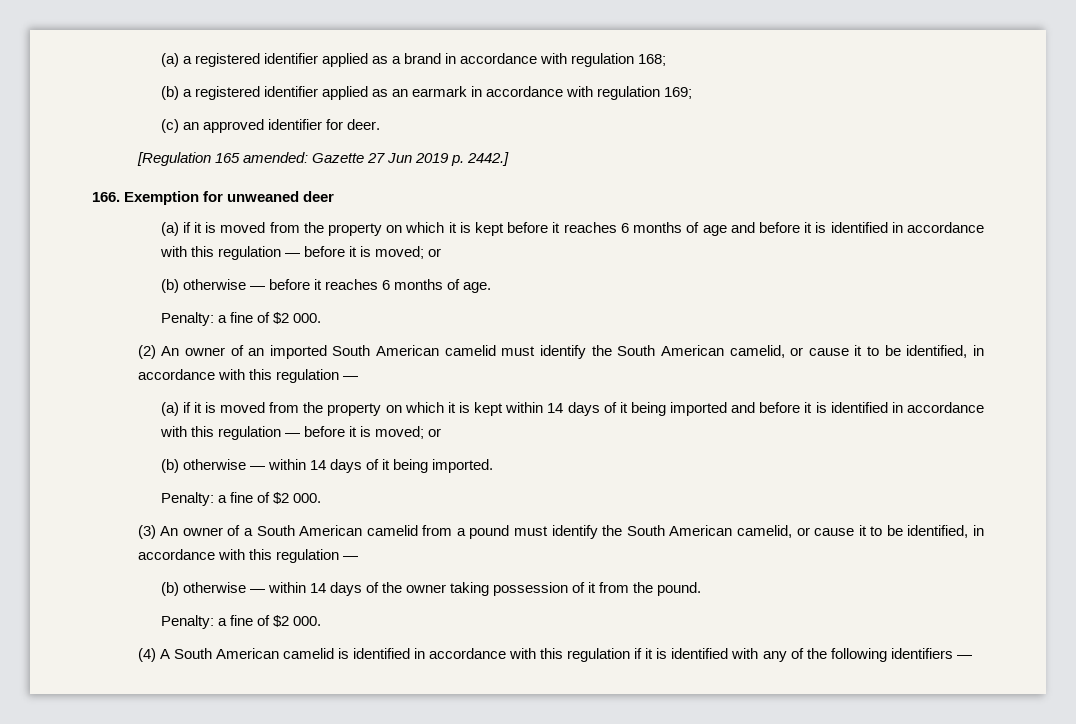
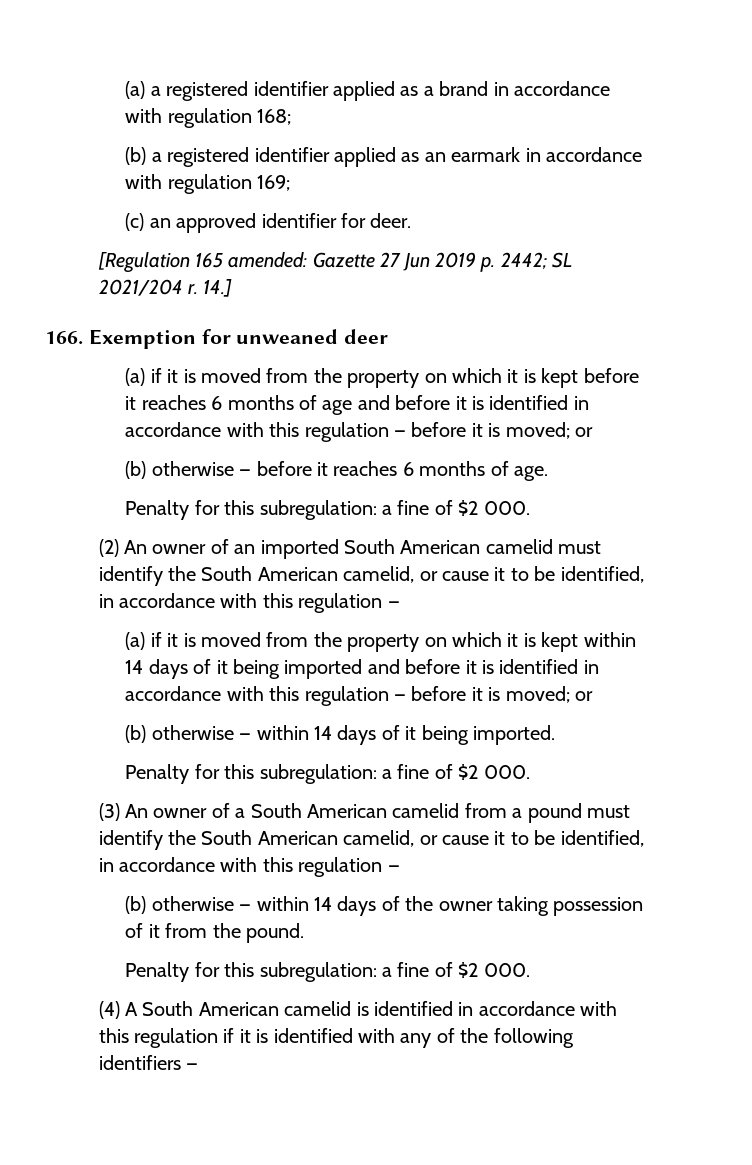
[467,152,510,166] 2442.] -> [500,252,573,270] [98,279,233,297] 2442; SL 2021/204 r. 14.]
[160,312,214,326] Penalty: -> [125,500,377,520] Penalty for this subregulation:
[160,492,214,506] Penalty: -> [125,764,377,784] Penalty for this subregulation:
[160,615,214,629] Penalty: -> [125,962,377,982] Penalty for this subregulation:

